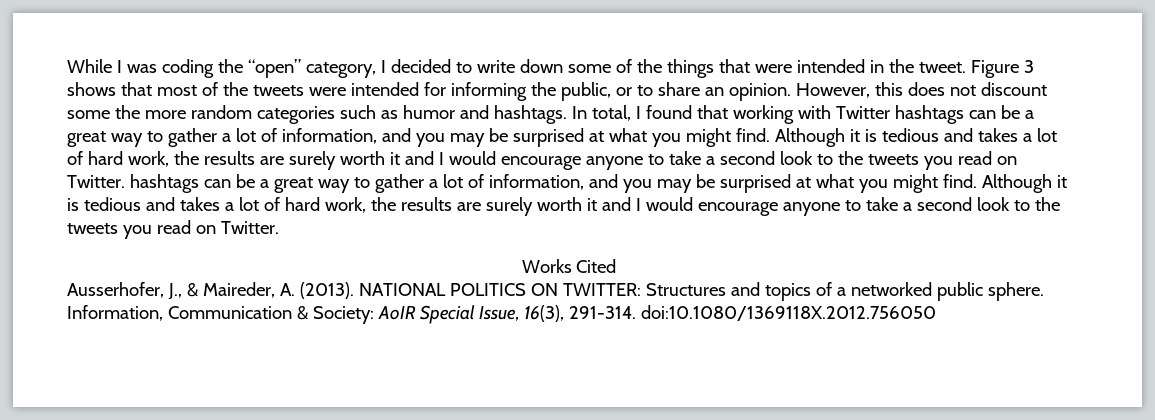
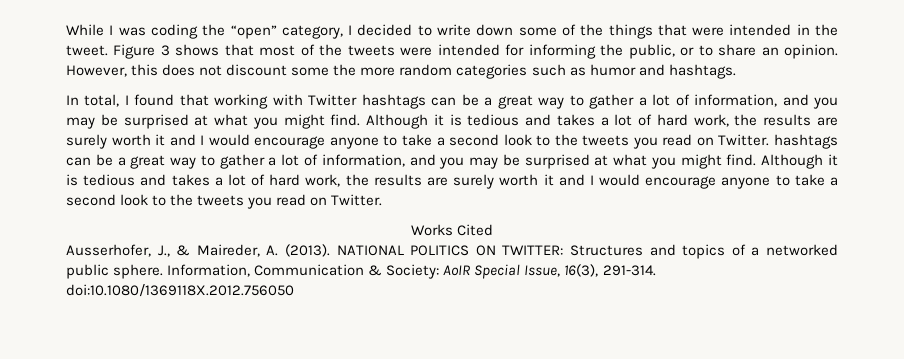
(567, 114) none -> (736, 71) //

